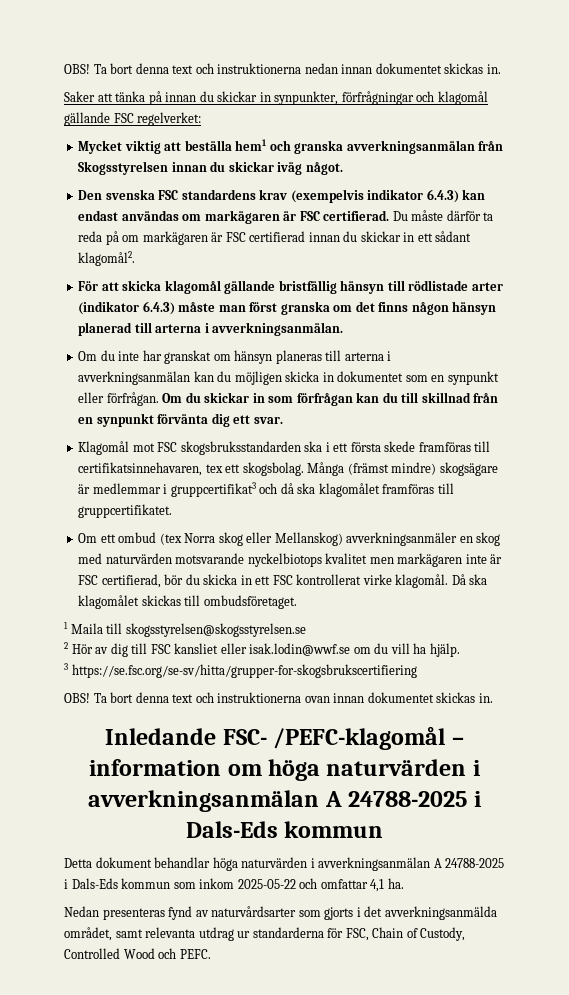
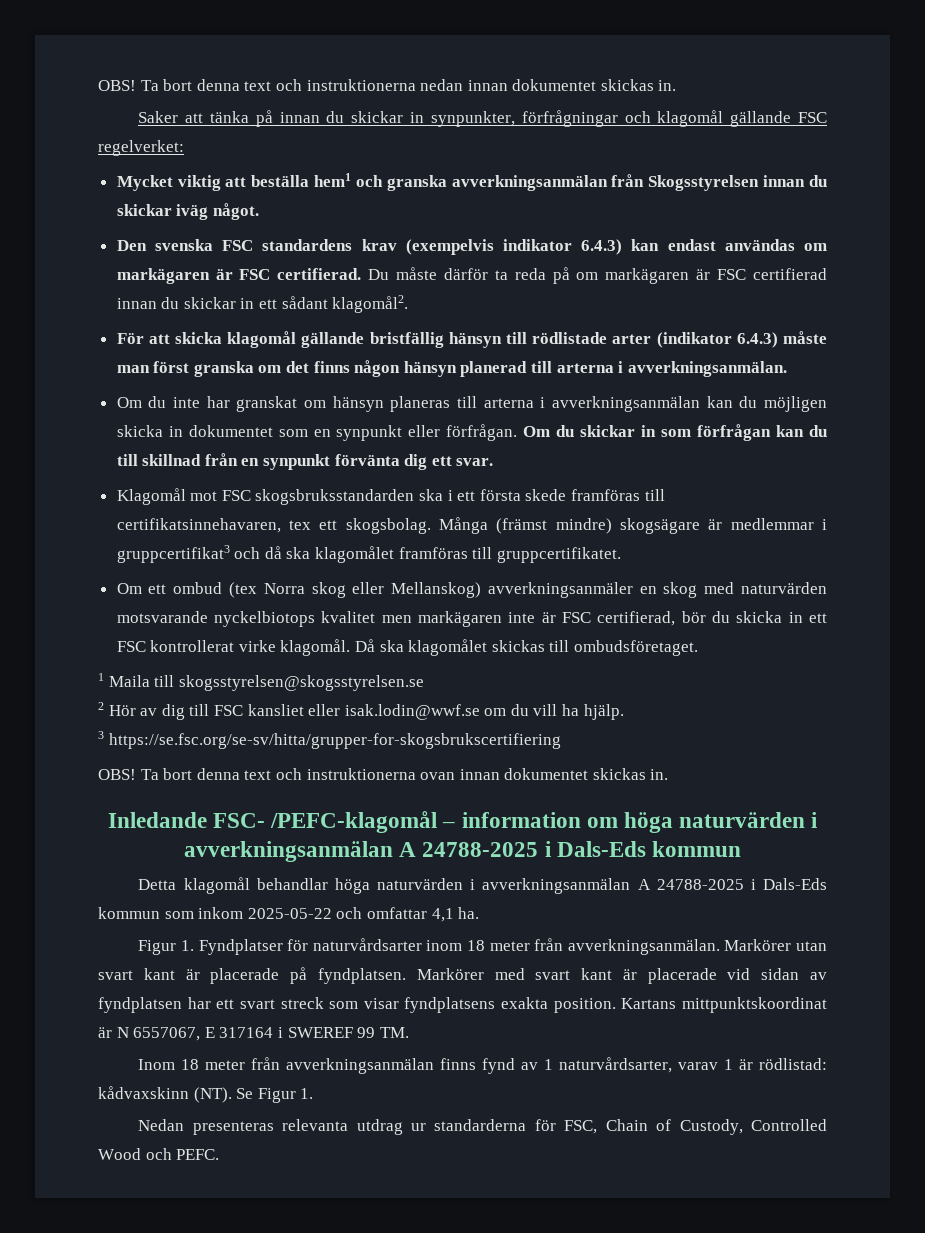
[95,857,152,868] dokument -> [183,877,250,894] klagomål
[64,906,497,920] [64,927,143,941] Nedan presenteras fynd av naturvårdsarter som gjorts i det avverkningsanmälda området, samt -> [138,938,827,955] [98,967,828,984] [98,997,827,1013] [98,1027,409,1041] [138,1057,827,1074] [98,1086,314,1103] [138,1119,274,1135] Figur 1. Fyndplatser för naturvårdsarter inom 18 meter från avverkningsanmälan. Markörer utan svart kant är placerade på fyndplatsen. Markörer med svart kant är placerade vid sidan av fyndplatsen har ett svart streck som visar fyndplatsens exakta position. Kartans mittpunktskoordinat är N 6557067, E 317164 i SWEREF 99 TM. // Inom 18 meter från avverkningsanmälan finns fynd av 1 naturvårdsarter, varav 1 är rödlistad: kådvaxskinn (NT). Se Figur 1. // Nedan presenteras

